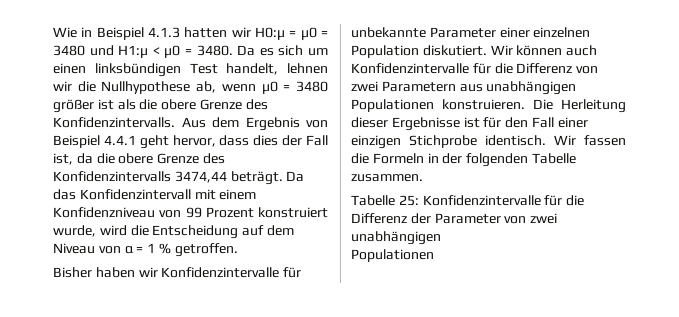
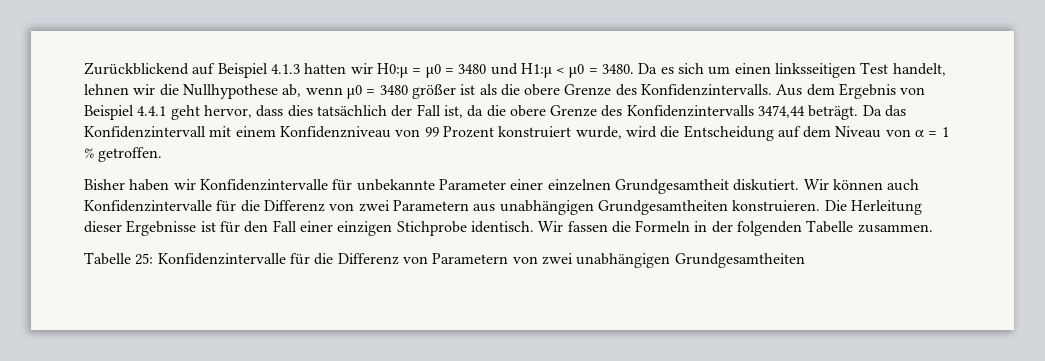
[53,27,93,38] Wie in -> [84,62,216,75] Zurückblickend auf
[94,63,181,77] linksbündigen -> [775,63,857,78] linksseitigen
(279, 140) none -> [316,105,387,116] tatsächlich
[351,45,419,58] Population -> [614,179,729,194] Grundgesamtheit
[351,99,434,112] Populationen -> [597,200,728,215] Grundgesamtheiten
[410,213,501,224] der Parameter -> [402,253,509,264] von Parametern
[351,249,434,262] // Populationen -> [674,253,805,268] Grundgesamtheiten

